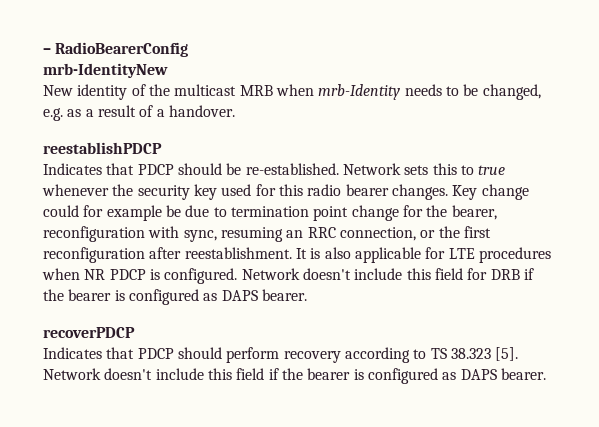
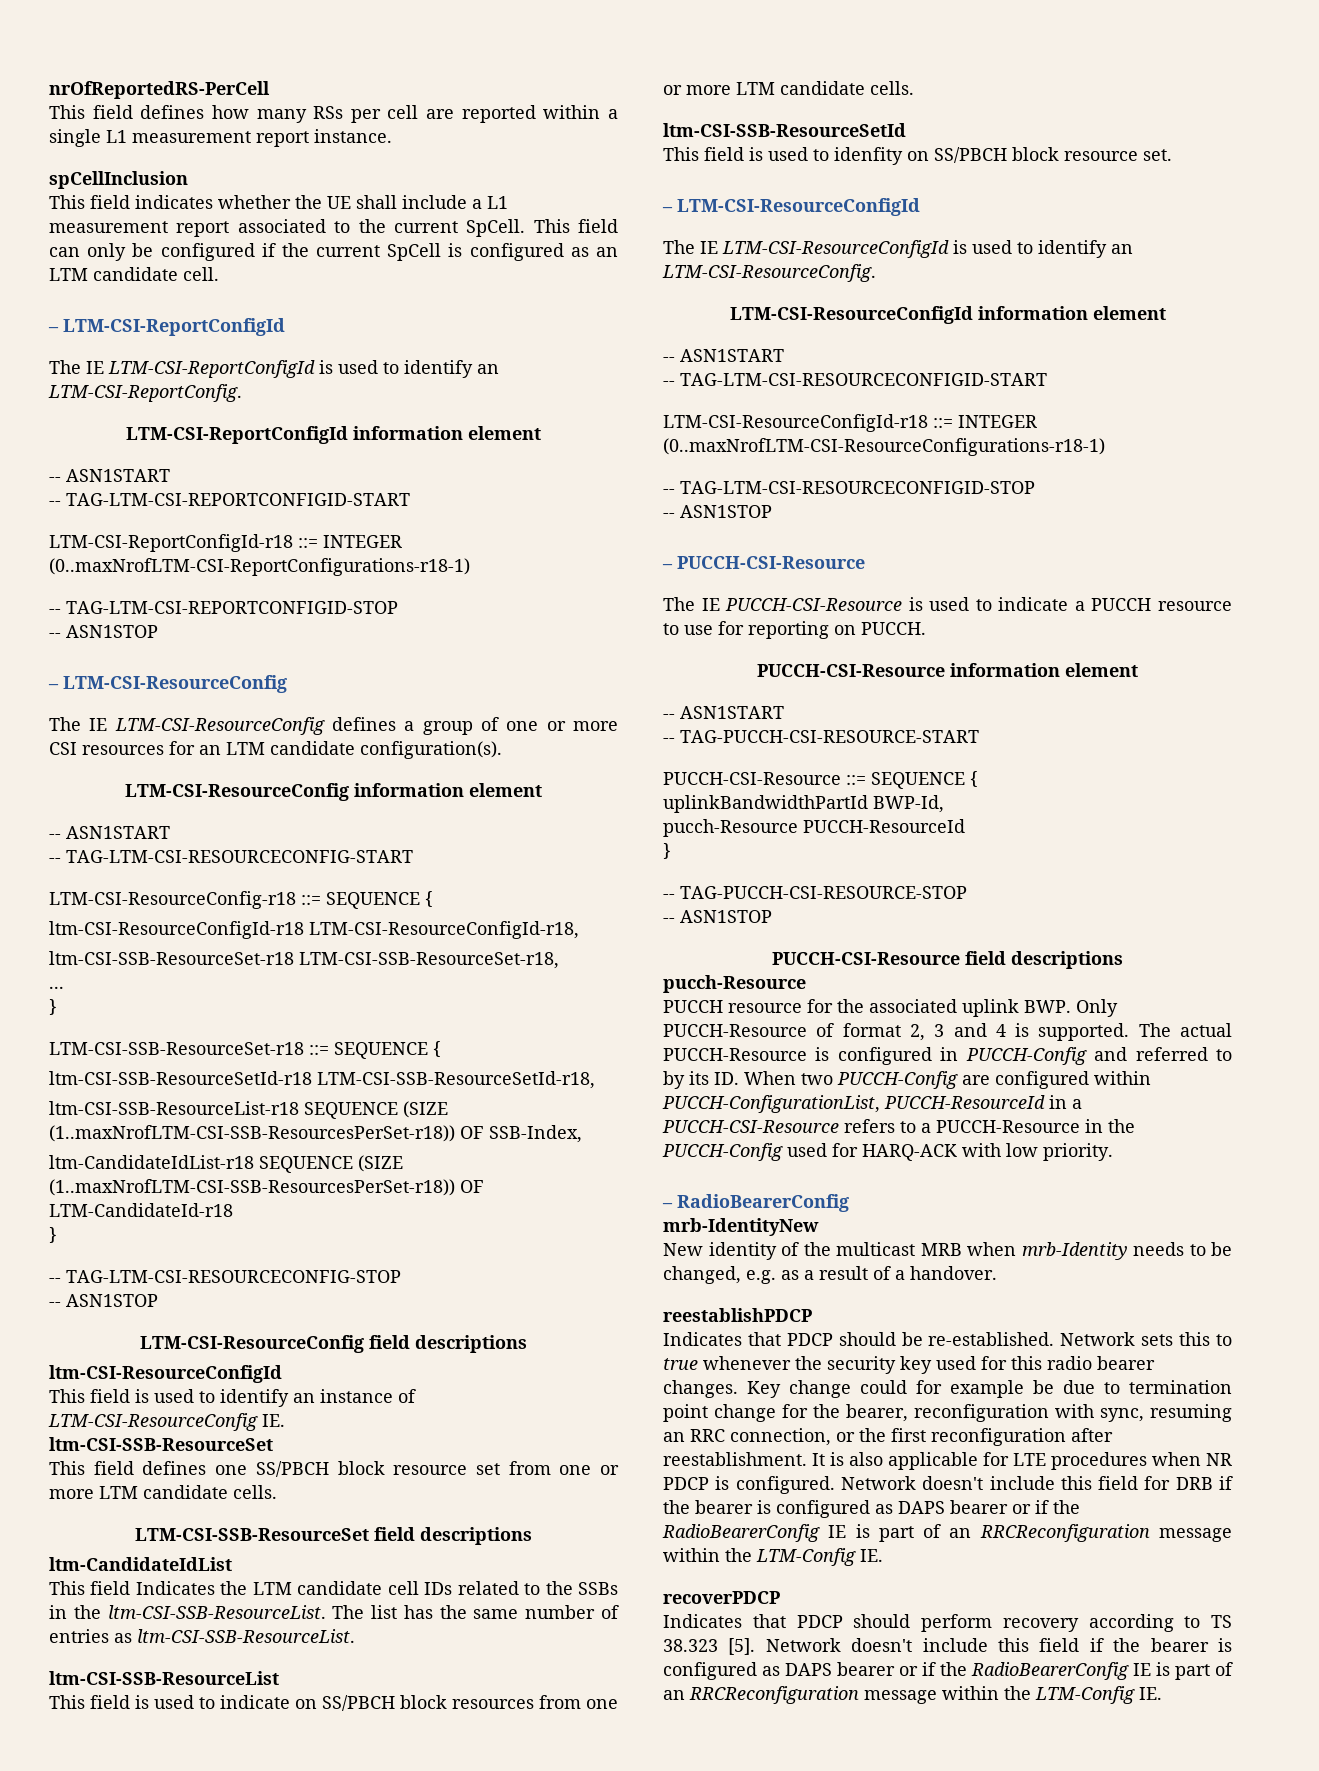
(43, 51) none -> [49,81,270,99] [49,105,618,123] [49,129,392,147] [49,171,188,189] [49,195,508,209] [49,219,618,237] [49,243,618,261] [49,267,219,281] [48,318,285,336] [49,360,499,378] [48,384,242,402] [126,426,541,444] [49,469,170,482] [49,493,410,506] [49,534,402,552] [49,558,470,576] [49,601,398,614] [49,625,158,638] [48,675,287,693] [49,717,618,735] [49,741,502,759] [125,783,542,801] [49,826,170,839] [49,850,413,863] [49,891,433,909] [49,921,579,939] [49,951,559,969] [49,986,64,989] [49,999,57,1015] [49,1041,441,1059] [49,1071,595,1089] [49,1101,448,1119] [49,1125,582,1143] [49,1155,403,1173] [49,1179,484,1196] [49,1203,233,1217] [49,1227,57,1243] [49,1270,401,1283] [49,1294,158,1307] [140,1335,527,1353] [49,1365,282,1383] [49,1389,416,1407] [48,1413,285,1431] [49,1437,273,1451] [49,1461,619,1477] [49,1485,277,1499] [135,1527,532,1545] [49,1557,232,1571] [49,1581,618,1595] [49,1605,619,1619] [49,1629,355,1643] [49,1671,279,1685] [49,1695,618,1711] [663,81,914,95] [663,123,906,137] [663,147,1172,165] [662,198,920,216] [663,240,1133,258] [662,264,876,282] [729,306,1166,324] [663,349,784,362] [663,373,1047,386] [663,414,1037,432] [663,438,1105,456] [663,481,1035,494] [663,505,772,518] [662,556,865,569] [663,597,1232,611] [663,621,926,639] [757,663,1138,677] [663,706,784,719] [663,730,979,743] [663,771,978,789] [663,795,944,813] [663,819,965,837] [663,843,671,859] [663,886,967,899] [663,910,772,923] [772,951,1123,969] [663,975,806,993] [663,999,1118,1017] [663,1023,1232,1041] [663,1047,1232,1065] [663,1071,1151,1089] [662,1095,1082,1113] [662,1119,1135,1133] [662,1143,1113,1161] nrOfReportedRS-PerCell // This field defines how many RSs per cell are reported within a single L1 measurement report instance. // spCellInclusion // This field indicates whether the UE shall include a L1 measurement report associated to the current SpCell. This field can only be configured if the current SpCell is configured as an LTM candidate cell. // – LTM-CSI-ReportConfigId // The IE LTM-CSI-ReportConfigId is used to identify an LTM-CSI-ReportConfig. // LTM-CSI-ReportConfigId information element // -- ASN1START // -- TAG-LTM-CSI-REPORTCONFIGID-START // LTM-CSI-ReportConfigId-r18 ::= INTEGER (0..maxNrofLTM-CSI-ReportConfigurations-r18-1) // -- TAG-LTM-CSI-REPORTCONFIGID-STOP // -- ASN1STOP // – LTM-CSI-ResourceConfig // The IE LTM-CSI-ResourceConfig defines a group of one or more CSI resources for an LTM candidate configuration(s). // LTM-CSI-ResourceConfig information element // -- ASN1START // -- TAG-LTM-CSI-RESOURCECONFIG-START // LTM-CSI-ResourceConfig-r18 ::= SEQUENCE { // ltm-CSI-ResourceConfigId-r18 LTM-CSI-ResourceConfigId-r18, // ltm-CSI-SSB-ResourceSet-r18 LTM-CSI-SSB-ResourceSet-r18, // ... // } // LTM-CSI-SSB-ResourceSet-r18 ::= SEQUENCE { // ltm-CSI-SSB-ResourceSetId-r18 LTM-CSI-SSB-ResourceSetId-r18, // ltm-CSI-SSB-ResourceList-r18 SEQUENCE (SIZE (1..maxNrofLTM-CSI-SSB-ResourcesPerSet-r18)) OF SSB-Index, // ltm-CandidateIdList-r18 SEQUENCE (SIZE (1..maxNrofLTM-CSI-SSB-ResourcesPerSet-r18)) OF LTM-CandidateId-r18 // } // -- TAG-LTM-CSI-RESOURCECONFIG-STOP // -- ASN1STOP // LTM-CSI-ResourceConfig field descriptions // ltm-CSI-ResourceConfigId // This field is used to identify an instance of LTM-CSI-ResourceConfig IE. // ltm-CSI-SSB-ResourceSet // This field defines one SS/PBCH block resource set from one or more LTM candidate cells. // LTM-CSI-SSB-ResourceSet field descriptions // ltm-CandidateIdList // This field Indicates the LTM candidate cell IDs related to the SSBs in the ltm-CSI-SSB-ResourceList. The list has the same number of entries as ltm-CSI-SSB-ResourceList. // ltm-CSI-SSB-ResourceList // This field is used to indicate on SS/PBCH block resources from one or more LTM candidate cells. // ltm-CSI-SSB-ResourceSetId // This field is used to idenfity on SS/PBCH block resource set. // – LTM-CSI-ResourceConfigId // The IE LTM-CSI-ResourceConfigId is used to identify an LTM-CSI-ResourceConfig. // LTM-CSI-ResourceConfigId information element // -- ASN1START // -- TAG-LTM-CSI-RESOURCECONFIGID-START // LTM-CSI-ResourceConfigId-r18 ::= INTEGER (0..maxNrofLTM-CSI-ResourceConfigurations-r18-1) // -- TAG-LTM-CSI-RESOURCECONFIGID-STOP // -- ASN1STOP // – PUCCH-CSI-Resource // The IE PUCCH-CSI-Resource is used to indicate a PUCCH resource to use for reporting on PUCCH. // PUCCH-CSI-Resource information element // -- ASN1START // -- TAG-PUCCH-CSI-RESOURCE-START // PUCCH-CSI-Resource ::= SEQUENCE { // uplinkBandwidthPartId BWP-Id, // pucch-Resource PUCCH-ResourceId // } // -- TAG-PUCCH-CSI-RESOURCE-STOP // -- ASN1STOP // PUCCH-CSI-Resource field descriptions // pucch-Resource // PUCCH resource for the associated uplink BWP. Only PUCCH-Resource of format 2, 3 and 4 is supported. The actual PUCCH-Resource is configured in PUCCH-Config and referred to by its ID. When two PUCCH-Config are configured within PUCCH-ConfigurationList, PUCCH-ResourceId in a PUCCH-CSI-Resource refers to a PUCCH-Resource in the PUCCH-Config used for HARQ-ACK with low priority. //
[261,289,307,301] bearer. -> [950,1500,1080,1514] [662,1524,1232,1542] [663,1548,883,1566] bearer or if the RadioBearerConfig IE is part of an RRCReconfiguration message within the LTM-Config IE.
[500,368,546,380] bearer. -> [837,1662,1233,1680] [663,1686,1162,1704] bearer or if the RadioBearerConfig IE is part of an RRCReconfiguration message within the LTM-Config IE.

